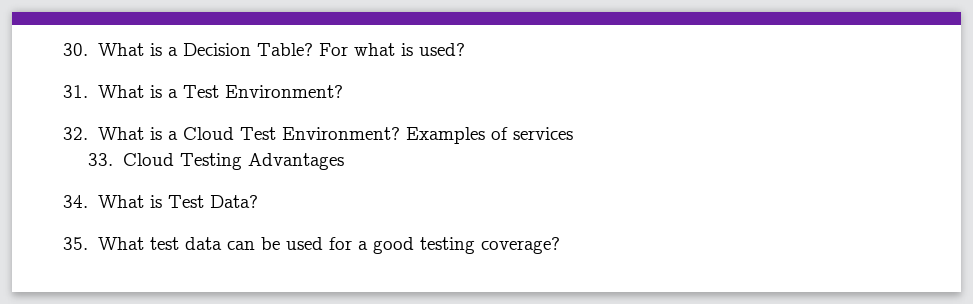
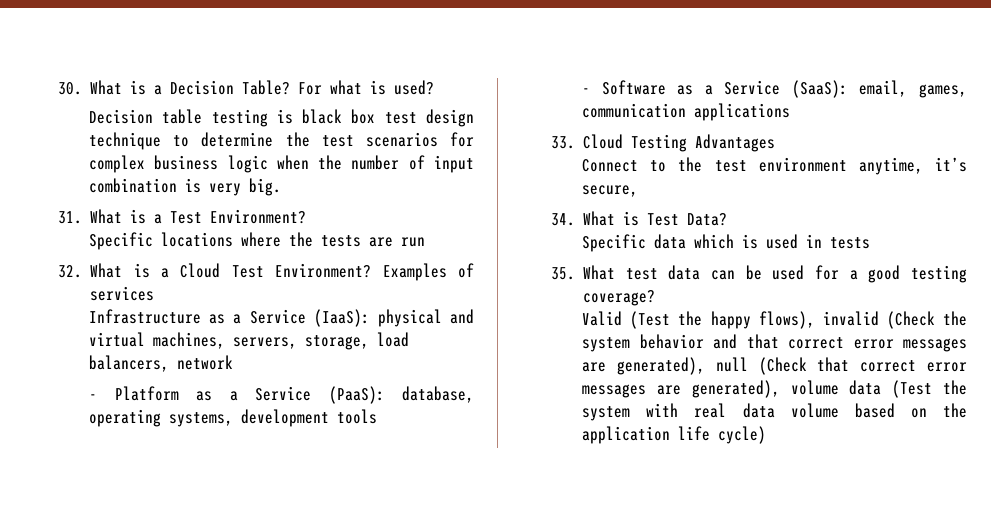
(465, 49) none -> [89,109,475,127] [89,132,474,150] [89,155,475,173] [89,178,282,196] // Decision table testing is black box test design technique to determine the test scenarios for complex business logic when the number of input combination is very big.
(343, 91) none -> [89,232,426,250] // Specific locations where the tests are run
[88,153,344,170] 33. Cloud Testing Advantages -> [89,309,474,327] [89,332,410,350] [89,355,234,372] [89,386,475,404] [89,409,378,427] [582,80,967,98] [582,103,791,121] [550,134,776,152] [582,157,967,175] [582,185,639,197] Infrastructure as a Service (IaaS): physical and virtual machines, servers, storage, load balancers, network // - Platform as a Service (PaaS): database, operating systems, development tools // - Software as a Service (SaaS): email, games, communication applications // 33. Cloud Testing Advantages // Connect to the test environment anytime, it’s secure,
(258, 201) none -> [582,234,871,252] // Specific data which is used in tests
(560, 245) none -> [582,311,967,329] [582,334,967,352] [582,357,967,375] [582,380,967,398] [582,403,967,421] [582,426,767,444] // Valid (Test the happy flows), invalid (Check the system behavior and that correct error messages are generated), null (Check that correct error messages are generated), volume data (Test the system with real data volume based on the application life cycle)

